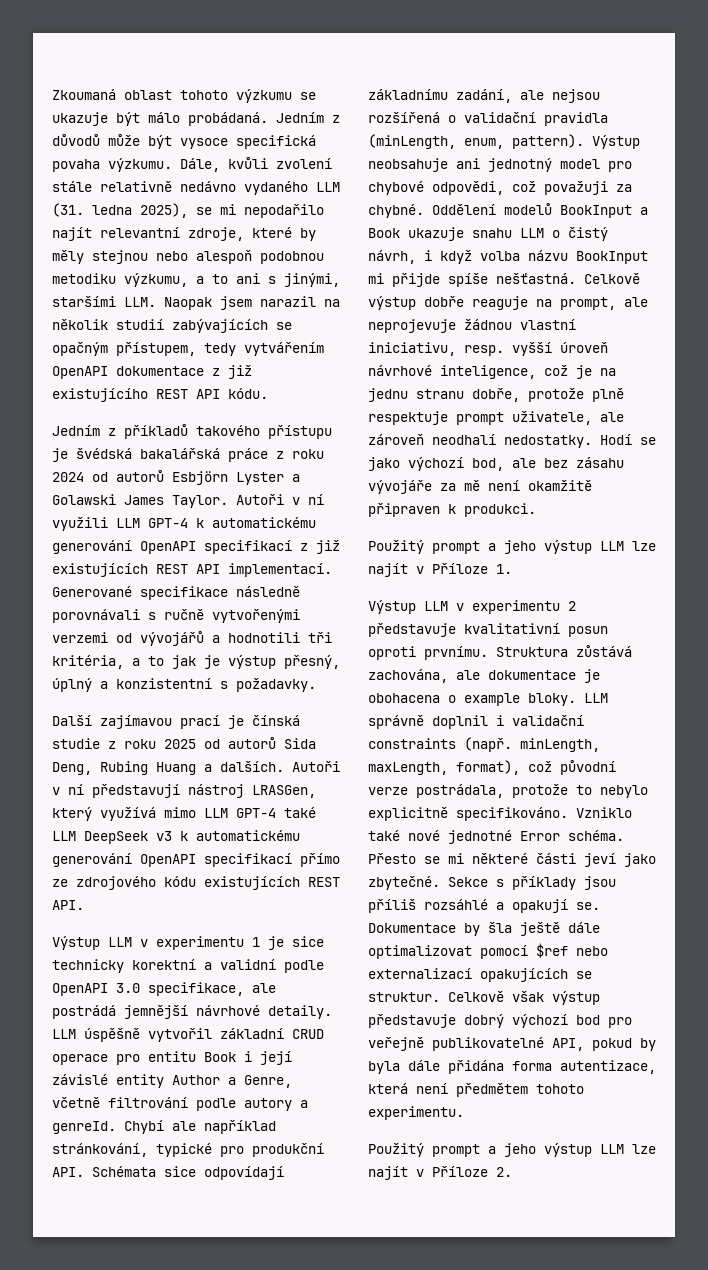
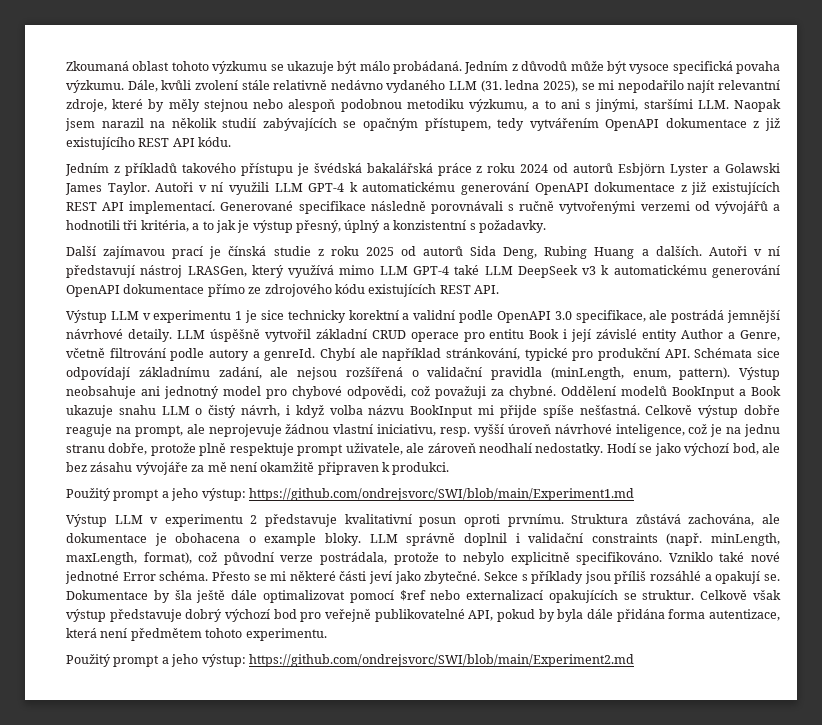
[204,540,292,554] specifikací -> [594,182,676,192] dokumentace
[204,853,292,867] specifikací -> [123,284,205,294] dokumentace
[544,540,656,554] [368,563,512,577] výstup LLM lze najít v Příloze 1. -> [201,488,634,501] výstup: https://github.com/ondrejsvorc/SWI/blob/main/Experiment1.md
[544,1143,656,1157] [368,1166,512,1180] výstup LLM lze najít v Příloze 2. -> [201,654,634,667] výstup: https://github.com/ondrejsvorc/SWI/blob/main/Experiment2.md

